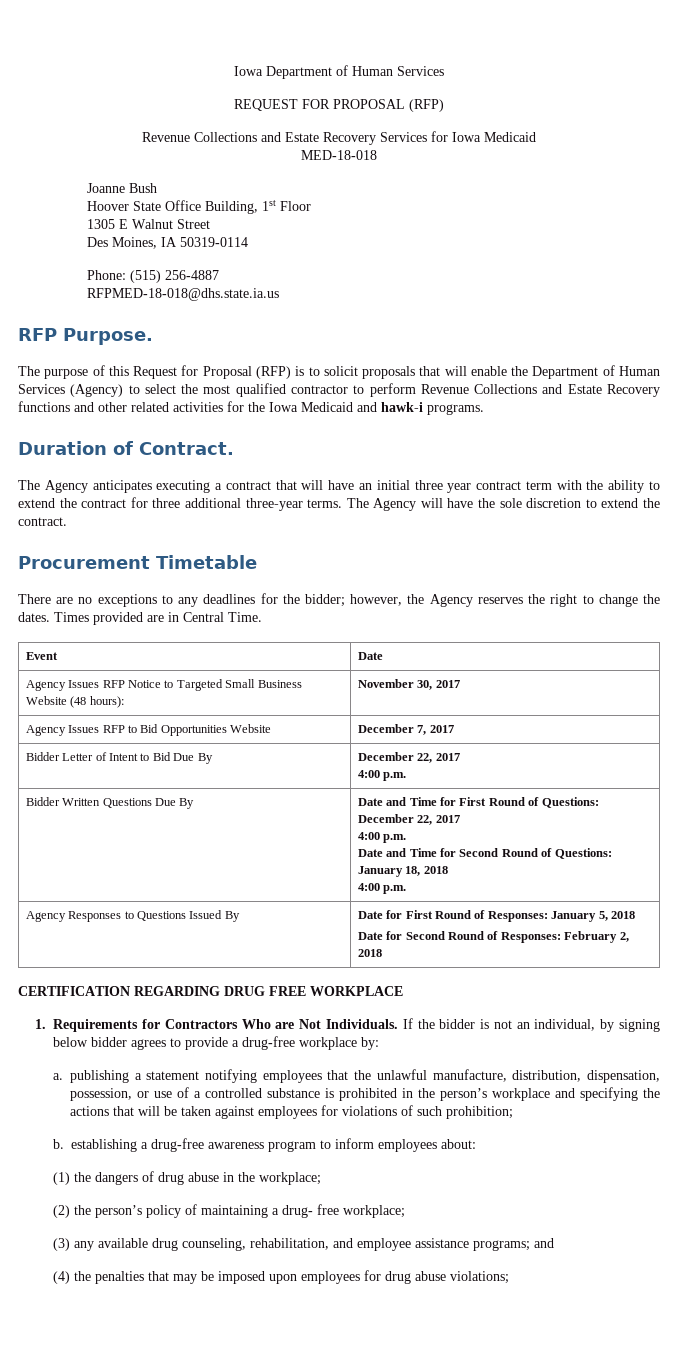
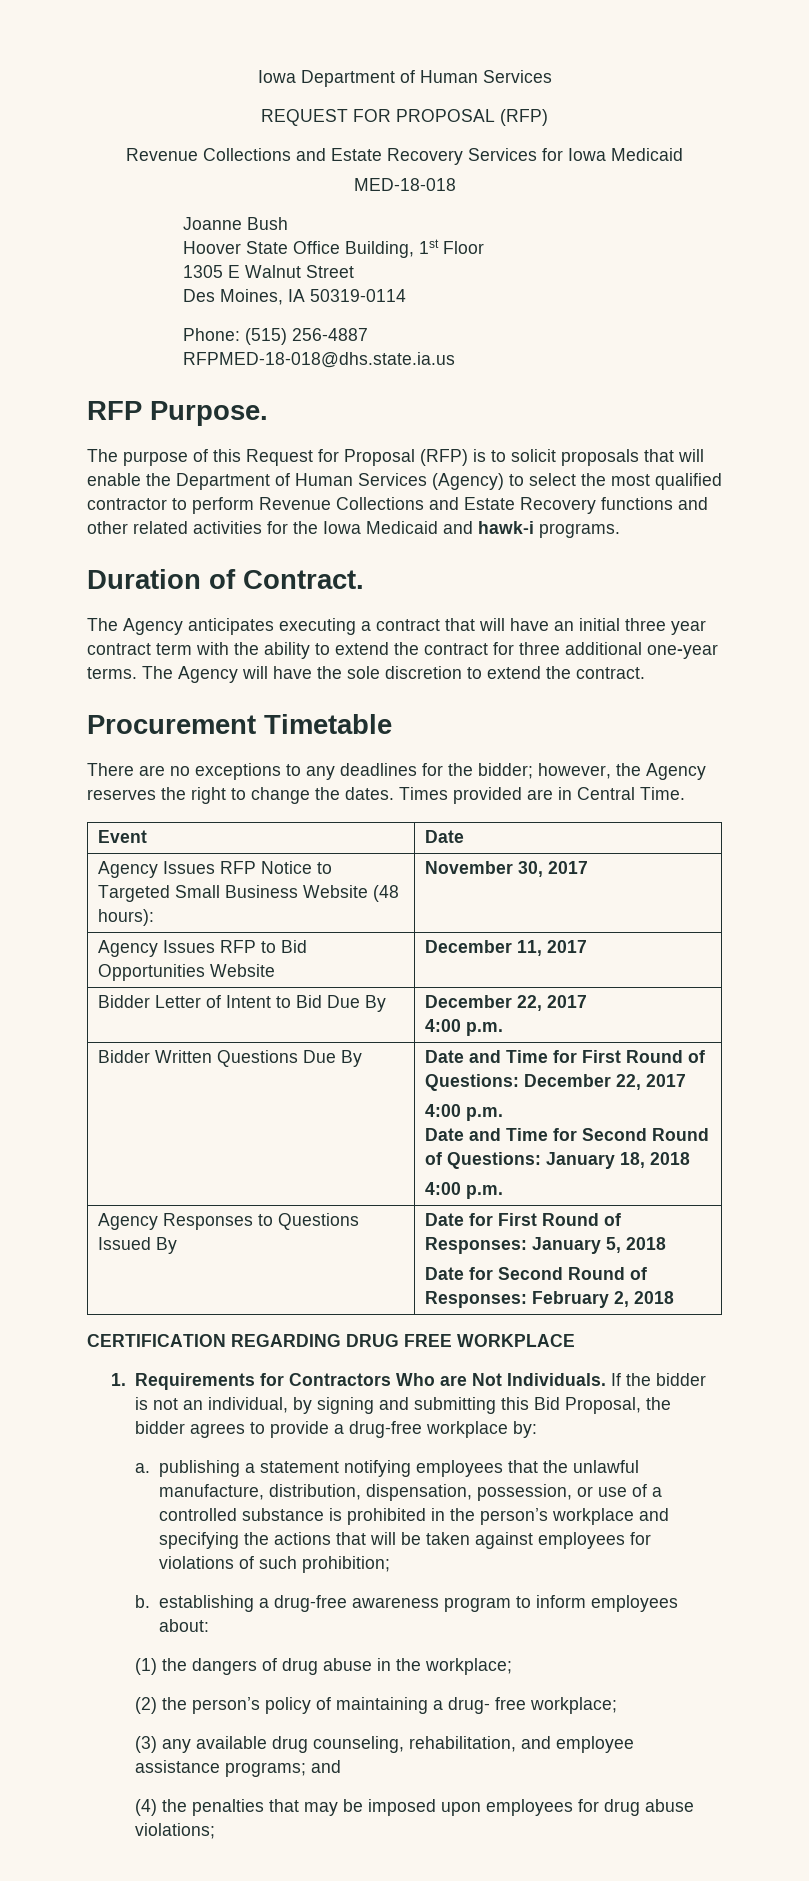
[245,498,303,511] three-year -> [647,644,718,659] one-year
[417,725,427,735] 7, -> [517,940,543,956] 11,
[53,1037,89,1047] below -> [379,1397,672,1414] and submitting this Bid Proposal, the

